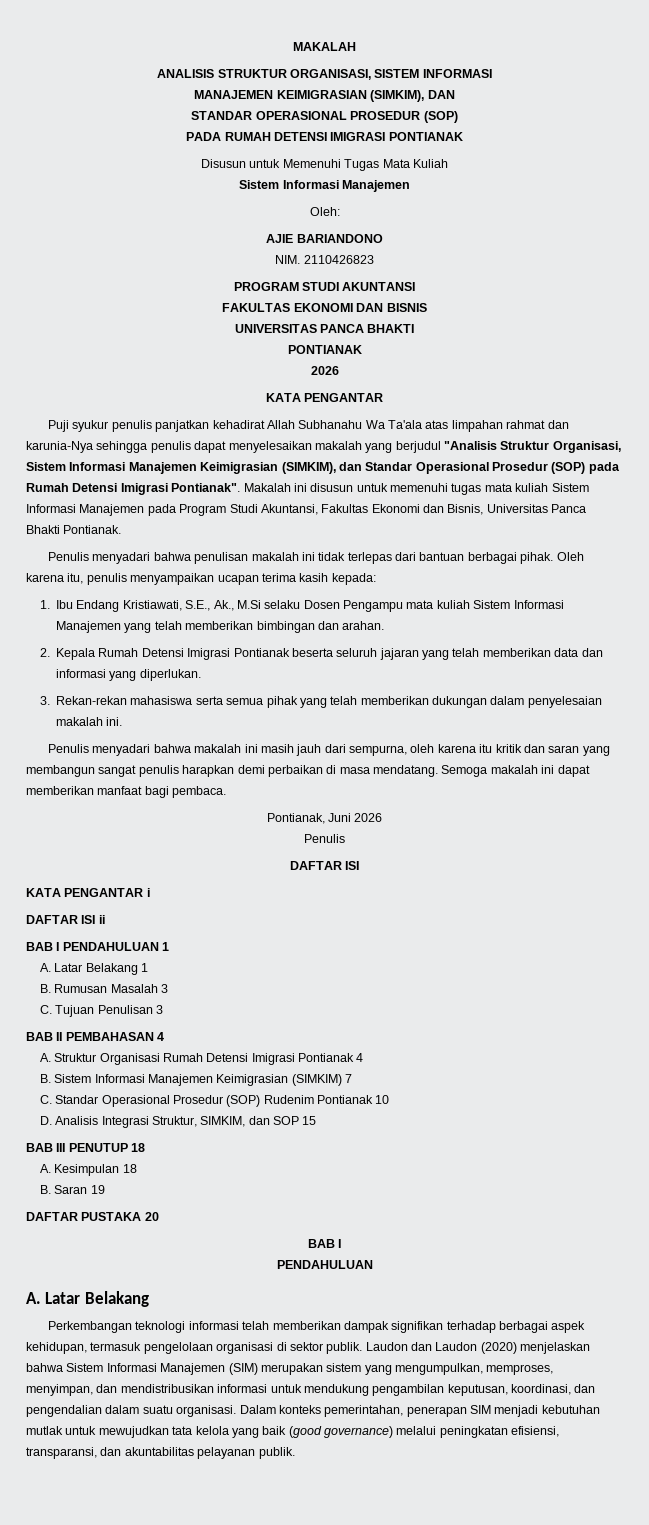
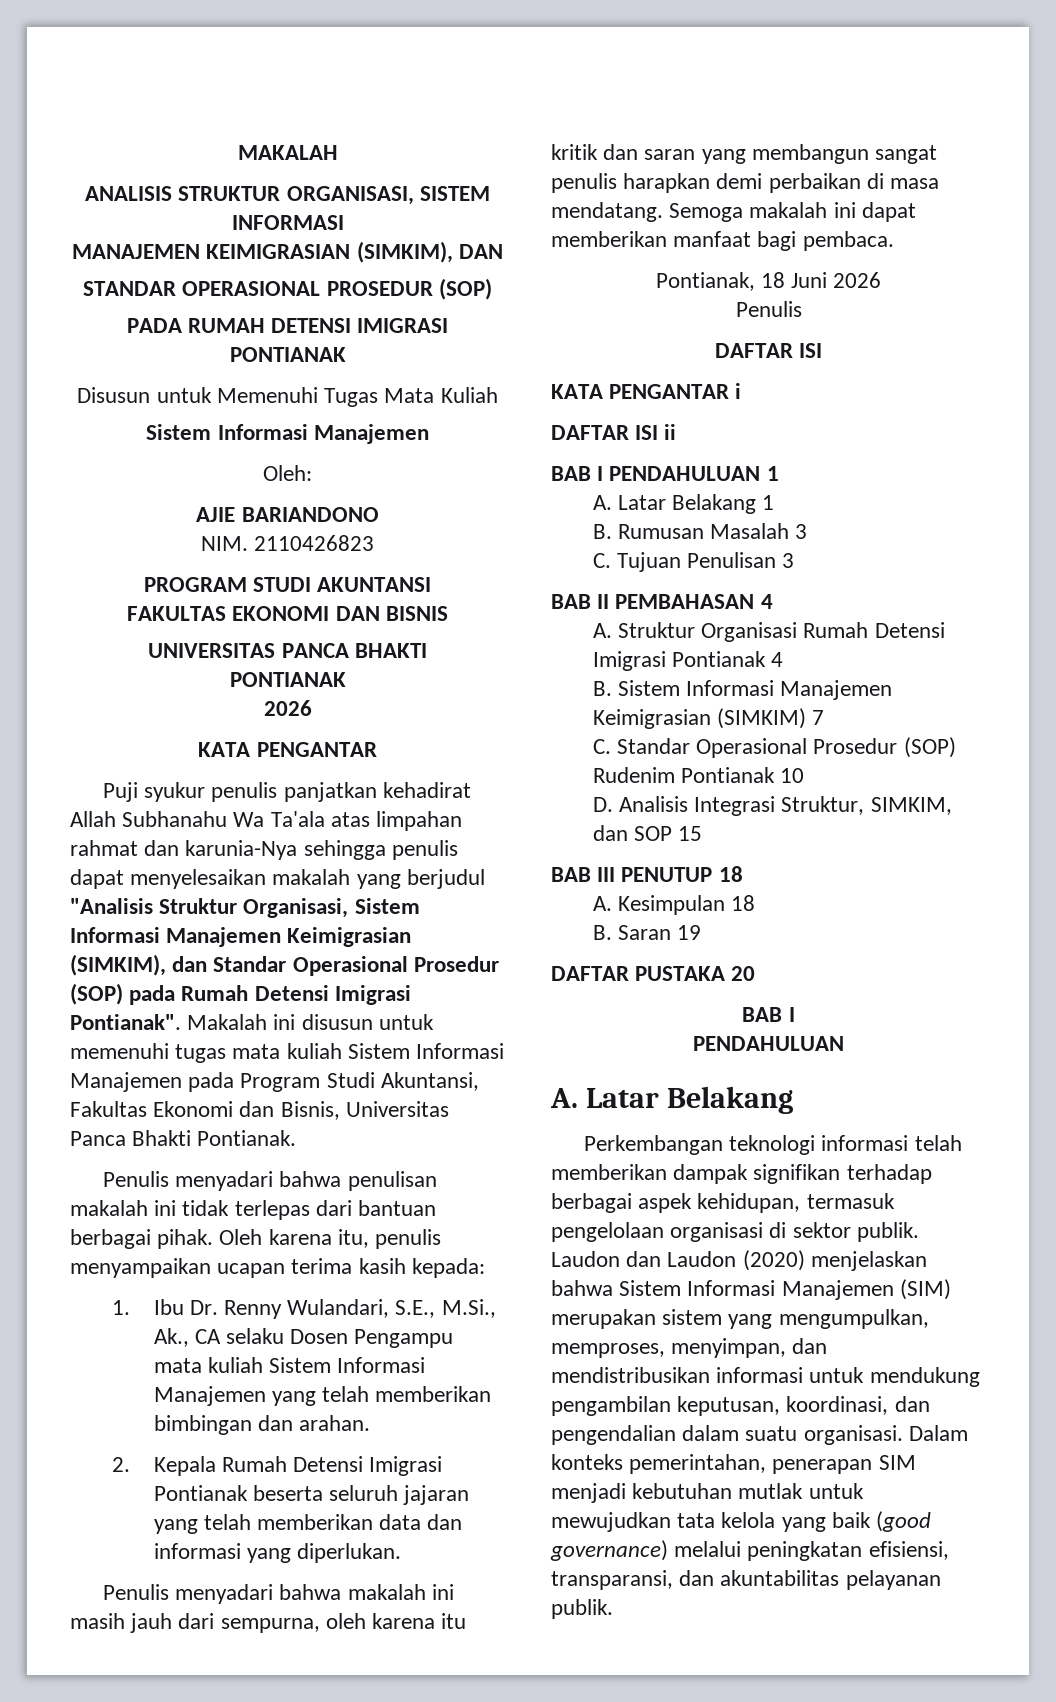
[76,600,261,612] Endang Kristiawati, S.E., Ak., M.Si -> [189,1299,496,1319] [153,1328,221,1347] Dr. Renny Wulandari, S.E., M.Si., Ak., CA
[39,696,602,708] [56,717,123,726] // 3. Rekan-rekan mahasiswa serta semua pihak yang telah memberikan dukungan dalam penyelesaian makalah ini. -> (402, 1553) none
(325, 818) none -> [760,272,785,288] 18

